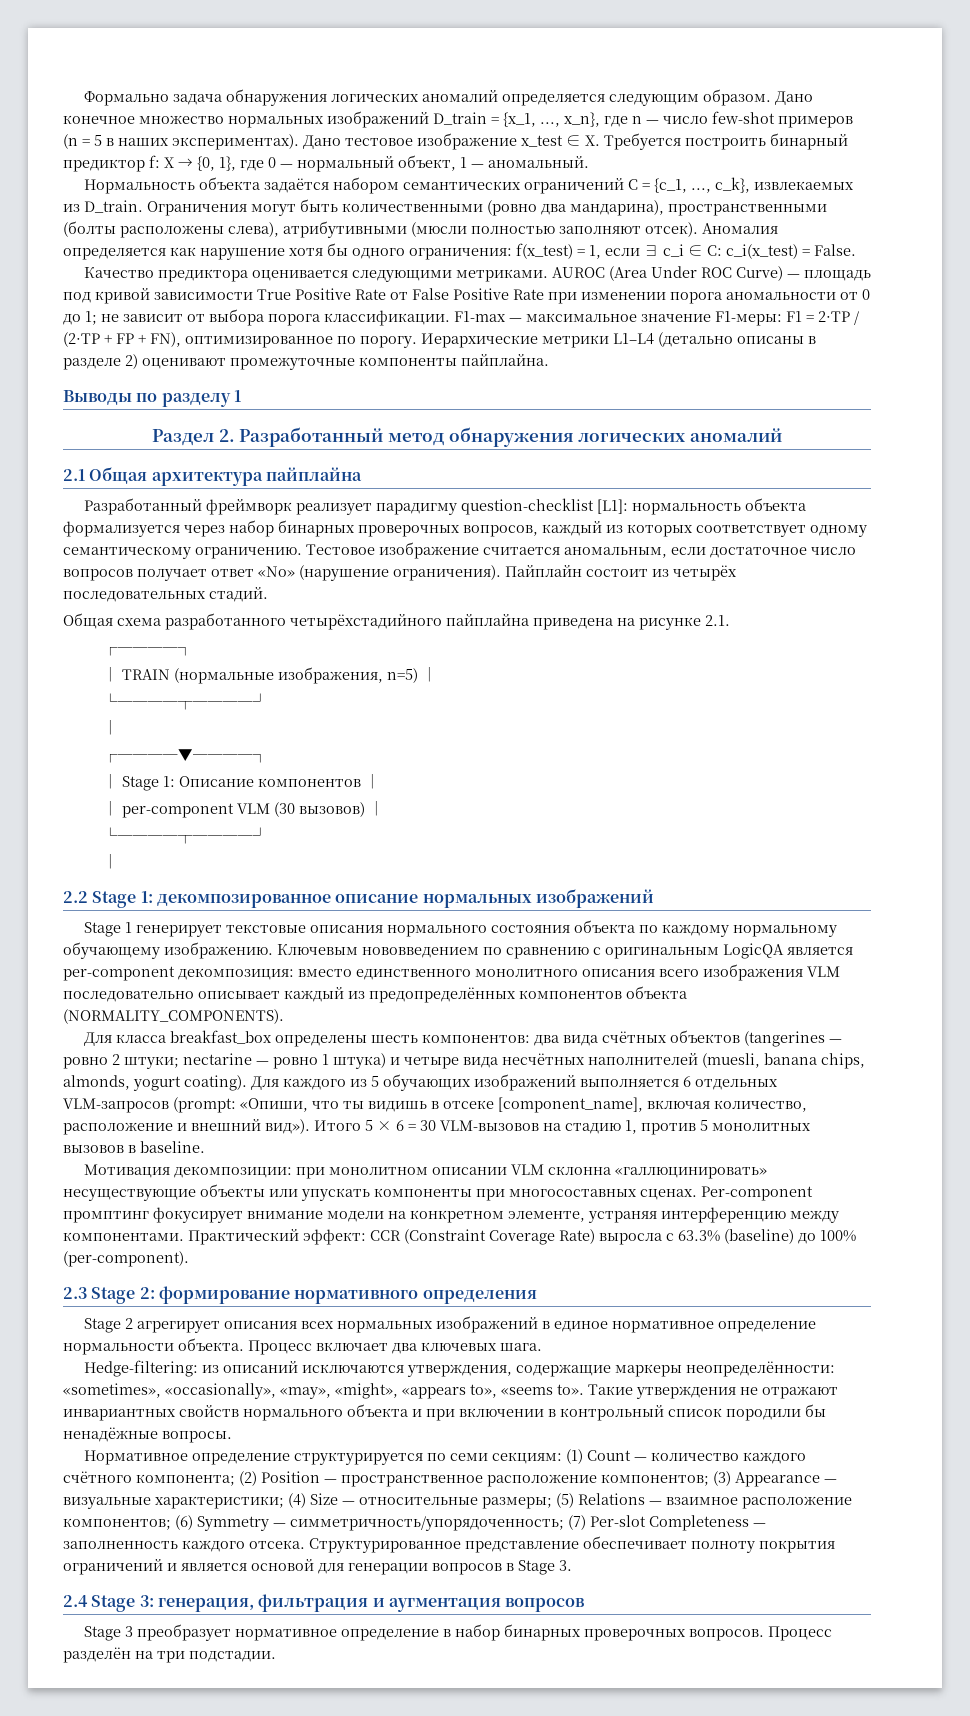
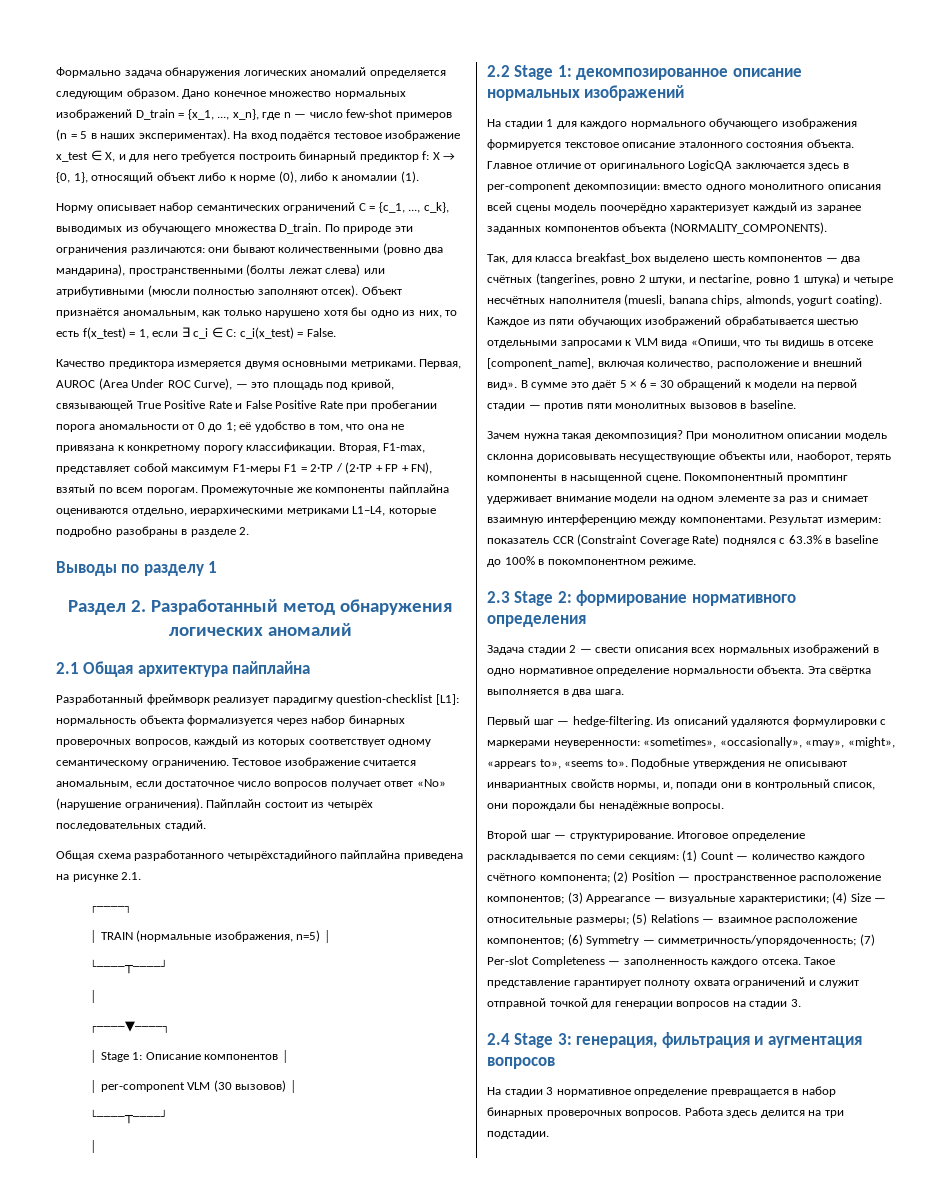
[303,135,341,149] Дано -> [233,131,331,141] На вход подаётся
[585,133,681,150] X. Требуется -> [105,151,236,162] X, и для него требуется
[240,155,589,172] [83,177,399,194] где 0 — нормальный объект, 1 — аномальный. // Нормальность объекта задаётся набором -> [91,171,419,183] [56,202,194,213] относящий объект либо к норме (0), либо к аномалии (1). // Норму описывает набор
[753,181,854,190] [63,199,338,216] извлекаемых из D_train. Ограничения могут быть -> [56,223,413,234] [56,244,275,255] выводимых из обучающего множества D_train. По природе эти ограничения различаются: они бывают
[120,222,279,238] расположены слева), -> [288,264,385,276] лежат слева) или
[702,223,778,234] [63,243,512,260] Аномалия определяется как нарушение хотя бы одного ограничения: -> [361,286,402,295] [56,307,458,318] [56,331,79,337] Объект признаётся аномальным, как только нарушено хотя бы одно из них, то есть
[251,266,871,282] [63,288,253,304] оценивается следующими метриками. AUROC (Area Under ROC Curve) — площадь под кривой зависимости -> [177,359,462,369] [56,378,394,390] [56,400,133,411] измеряется двумя основными метриками. Первая, AUROC (Area Under ROC Curve), — это площадь под кривой, связывающей
[390,292,408,300] от -> [235,403,243,409] и
[581,292,666,300] изменении -> [370,400,437,411] пробегании
[101,309,782,326] не зависит от выбора порога классификации. F1-max — максимальное значение F1-меры: -> [239,421,405,432] [56,442,426,453] [56,463,281,474] её удобство в том, что она не привязана к конкретному порогу классификации. Вторая, F1-max, представляет собой максимум F1-меры
[185,332,816,348] [63,354,549,370] оптимизированное по порогу. Иерархические метрики L1–L4 (детально описаны в разделе 2) оценивают промежуточные компоненты пайплайна. -> [56,484,449,495] [56,506,436,516] [56,526,250,537] взятый по всем порогам. Промежуточные же компоненты пайплайна оцениваются отдельно, иерархическими метриками L1–L4, которые подробно разобраны в разделе 2.
[83,920,837,937] [63,942,853,959] [63,964,840,981] [63,986,687,1003] [63,1009,284,1024] [83,1030,842,1047] [63,1053,269,1069] Stage 1 генерирует текстовые описания нормального состояния объекта по каждому нормальному обучающему изображению. Ключевым нововведением по сравнению с оригинальным LogicQA является per-component декомпозиция: вместо единственного монолитного описания всего изображения VLM последовательно описывает каждый из предопределённых компонентов объекта (NORMALITY_COMPONENTS). // Для класса breakfast_box определены шесть компонентов: два вида счётных объектов (tangerines — ровно 2 штуки; nectarine — -> [487,118,857,129] [487,139,854,150] [487,160,849,171] [487,182,881,192] [487,202,861,213] [487,222,827,234] [487,253,861,264] [487,273,753,285] На стадии 1 для каждого нормального обучающего изображения формируется текстовое описание эталонного состояния объекта. Главное отличие от оригинального LogicQA заключается здесь в per-component декомпозиции: вместо одного монолитного описания всей сцены модель поочерёдно характеризует каждый из заранее заданных компонентов объекта (NORMALITY_COMPONENTS). // Так, для класса breakfast_box выделено шесть компонентов — два счётных (tangerines, ровно 2 штуки, и nectarine,
[463,1053,698,1068] вида несчётных наполнителей -> [487,296,621,304] несчётных наполнителя
[251,1074,778,1091] [63,1097,236,1113] Для каждого из 5 обучающих изображений выполняется 6 отдельных VLM-запросов (prompt: -> [487,316,859,327] [487,338,688,348] Каждое из пяти обучающих изображений обрабатывается шестью отдельными запросами к VLM вида
[265,1119,361,1134] вид»). Итого -> [487,380,617,390] вид». В сумме это даёт
[440,1120,811,1135] [63,1141,205,1153] [83,1164,767,1179] [63,1184,813,1201] [63,1207,839,1223] [63,1229,366,1245] VLM-вызовов на стадию 1, против 5 монолитных вызовов в baseline. // Мотивация декомпозиции: при монолитном описании VLM склонна «галлюцинировать» несуществующие объекты или упускать компоненты при многосоставных сценах. Per-component промптинг фокусирует внимание модели на конкретном элементе, устраняя интерференцию между компонентами. Практический эффект: -> [677,379,858,390] [487,400,796,411] [487,430,887,441] [487,451,892,462] [487,472,848,483] [487,496,868,504] [487,514,881,525] [487,538,549,544] обращений к модели на первой стадии — против пяти монолитных вызовов в baseline. // Зачем нужна такая декомпозиция? При монолитном описании модель склонна дорисовывать несуществующие объекты или, наоборот, терять компоненты в насыщенной сцене. Покомпонентный промптинг удерживает внимание модели на одном элементе за раз и снимает взаимную интерференцию между компонентами. Результат измерим: показатель
[599,1233,662,1245] выросла -> [722,538,776,546] поднялся
[724,1229,856,1244] [63,1251,189,1267] (baseline) до 100% (per-component). -> [825,535,878,544] [487,556,697,567] в baseline до 100% в покомпонентном режиме.
[83,1318,220,1333] Stage 2 агрегирует -> [487,645,632,655] Задача стадии 2 — свести
[553,1321,608,1332] единое -> [487,668,515,676] одно
[248,1340,542,1355] [83,1360,835,1377] Процесс включает два ключевых шага. // Hedge-filtering: из описаний исключаются утверждения, содержащие маркеры неопределённости: -> [807,666,872,676] [487,689,624,697] [487,716,887,727] [487,740,640,748] Эта свёртка выполняется в два шага. // Первый шаг — hedge-filtering. Из описаний удаляются формулировки с маркерами неуверенности:
[588,1384,633,1395] Такие -> [631,758,690,769] Подобные
[762,1386,838,1399] отражают -> [784,761,847,767] описывают
[243,1404,826,1421] [63,1427,232,1443] [83,1450,423,1465] нормального объекта и при включении в контрольный список породили бы ненадёжные вопросы. // Нормативное определение структурируется -> [617,779,876,790] [487,800,725,811] [487,830,805,841] [487,854,576,862] нормы, и, попади они в контрольный список, они порождали бы ненадёжные вопросы. // Второй шаг — структурирование. Итоговое определение раскладывается
[309,1536,835,1553] [63,1559,314,1575] Структурированное представление обеспечивает полноту покрытия ограничений и является основой -> [804,957,836,965] [487,977,860,988] [487,998,588,1009] Такое представление гарантирует полноту охвата ограничений и служит отправной точкой
[506,1560,555,1575] в Stage -> [732,1001,788,1009] на стадии
[83,1624,439,1641] Stage 3 преобразует нормативное определение -> [487,1087,789,1097] На стадии 3 нормативное определение превращается
[767,1626,832,1641] [63,1647,131,1663] Процесс разделён -> [684,1107,805,1118] Работа здесь делится

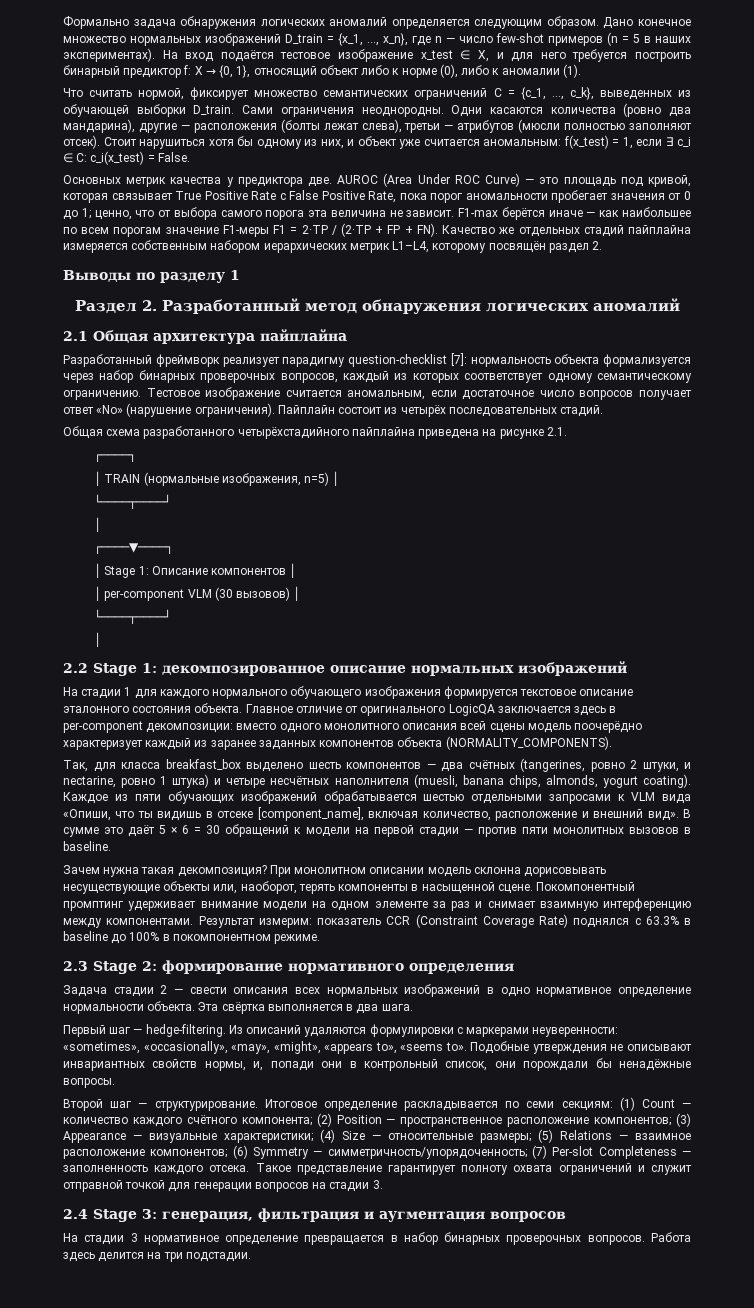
[56,202,194,213] Норму описывает набор -> [63,87,318,100] Что считать нормой, фиксирует множество
[56,223,413,234] [56,243,444,255] [56,264,385,276] [56,285,402,297] [56,308,321,318] выводимых из обучающего множества D_train. По природе эти ограничения различаются: они бывают количественными (ровно два мандарина), пространственными (болты лежат слева) или атрибутивными (мюсли полностью заполняют отсек). Объект признаётся аномальным, как только нарушено -> [599,90,692,100] [63,103,691,117] [63,119,693,133] [63,135,205,149] выведенных из обучающей выборки D_train. Сами ограничения неоднородны. Одни касаются количества (ровно два мандарина), другие — расположения (болты лежат слева), третьи — атрибутов (мюсли полностью заполняют отсек). Стоит нарушиться
[370,310,399,318] одно -> [256,139,302,149] одному
[445,310,458,316] [56,331,79,337] то есть -> [347,136,561,149] и объект уже считается аномальным:
[56,359,462,369] Качество предиктора измеряется двумя основными метриками. Первая, -> [63,175,332,187] Основных метрик качества у предиктора две.
[194,378,233,390] Curve), -> [484,173,520,187] Curve)
[56,400,133,411] связывающей -> [63,193,173,203] которая связывает
[235,403,243,409] и -> [279,193,286,200] с
[319,400,437,411] [56,421,405,432] [56,442,426,453] [56,463,230,474] Rate при пробегании порога аномальности от 0 до 1; её удобство в том, что она не привязана к конкретному порогу классификации. Вторая, F1-max, представляет собой максимум -> [368,190,691,203] [63,207,691,220] [63,227,219,237] Rate, пока порог аномальности пробегает значения от 0 до 1; ценно, что от выбора самого порога эта величина не зависит. F1-max берётся иначе — как наибольшее по всем порогам значение
[411,462,433,474] [56,484,449,495] [56,506,436,516] [56,526,236,537] FN), взятый по всем порогам. Промежуточные же компоненты пайплайна оцениваются отдельно, иерархическими метриками L1–L4, которые подробно разобраны в разделе -> [416,223,691,237] [63,240,589,253] FN). Качество же отдельных стадий пайплайна измеряется собственным набором иерархических метрик L1–L4, которому посвящён раздел
[435,694,459,705] [L1]: -> [450,353,467,366] [7]:

